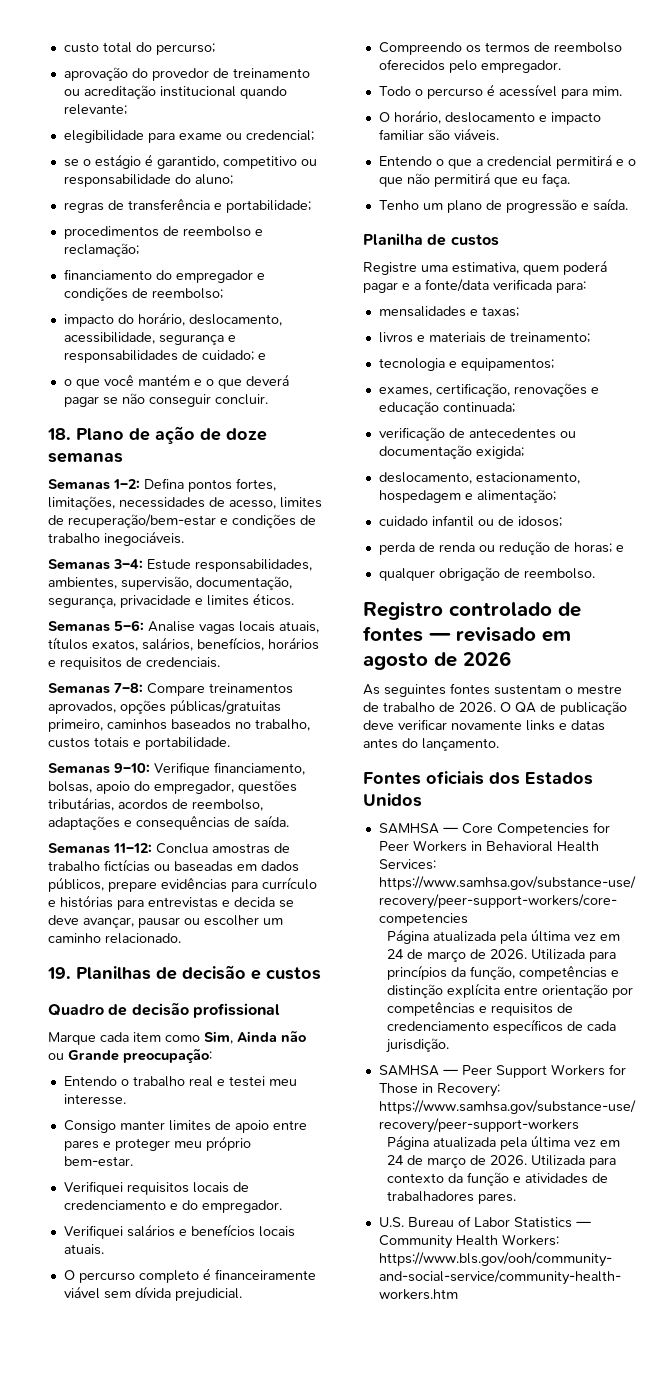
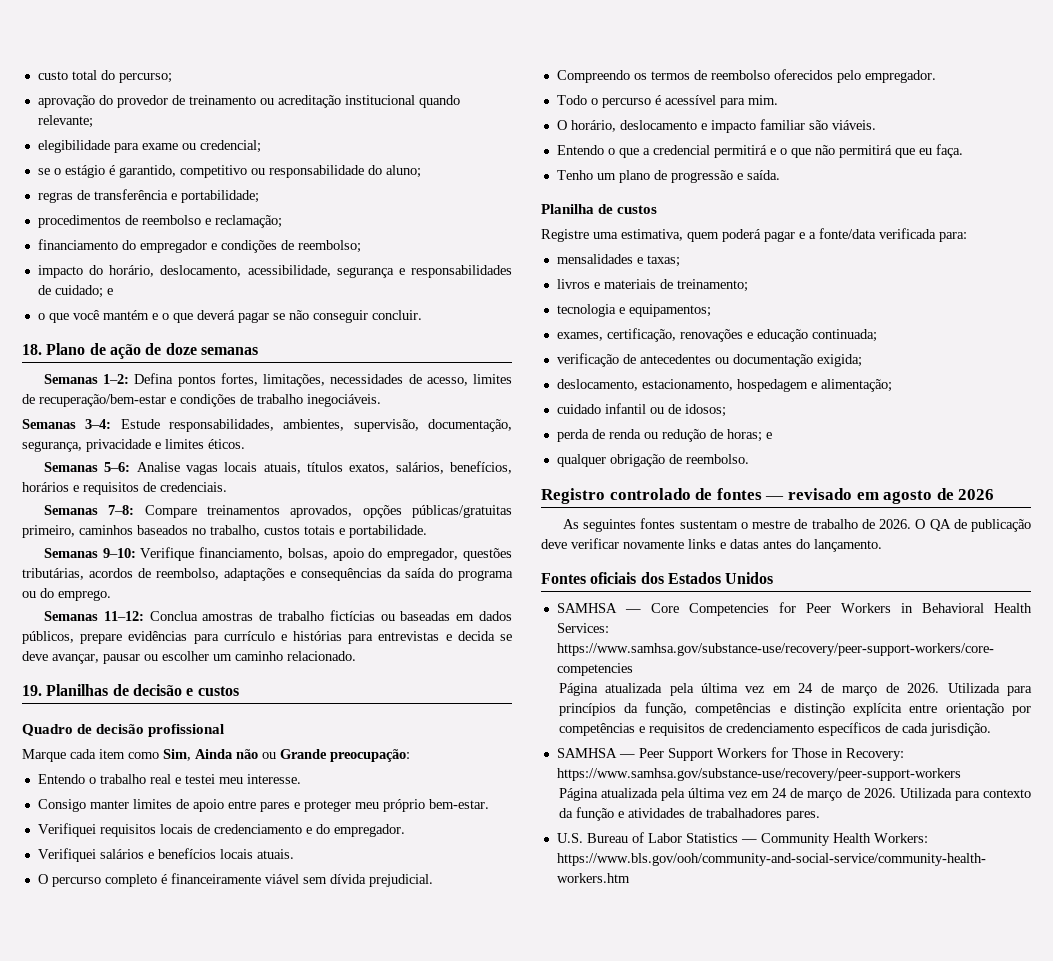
[234,815,289,828] de saída. -> [387,568,513,581] [22,588,111,601] da saída do programa ou do emprego.

